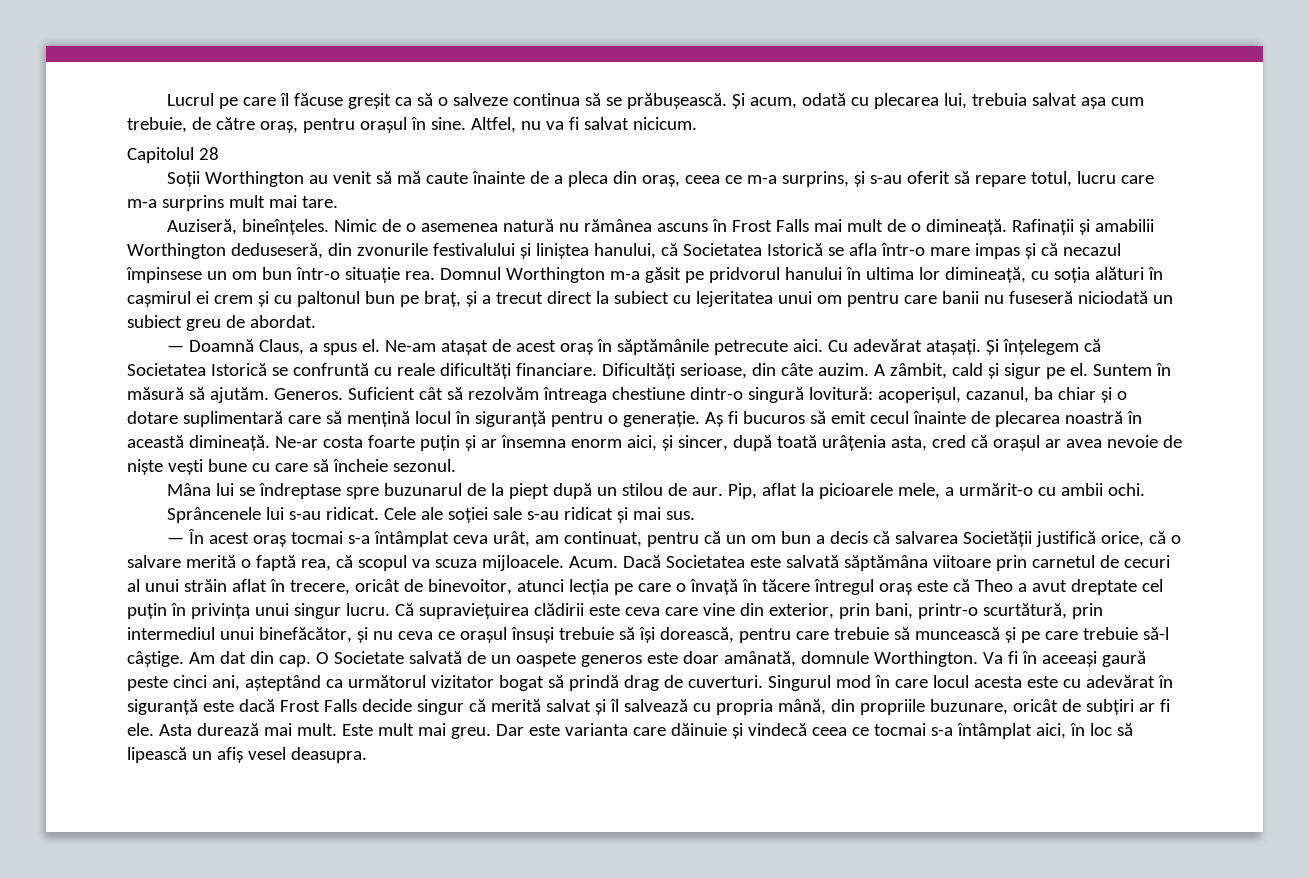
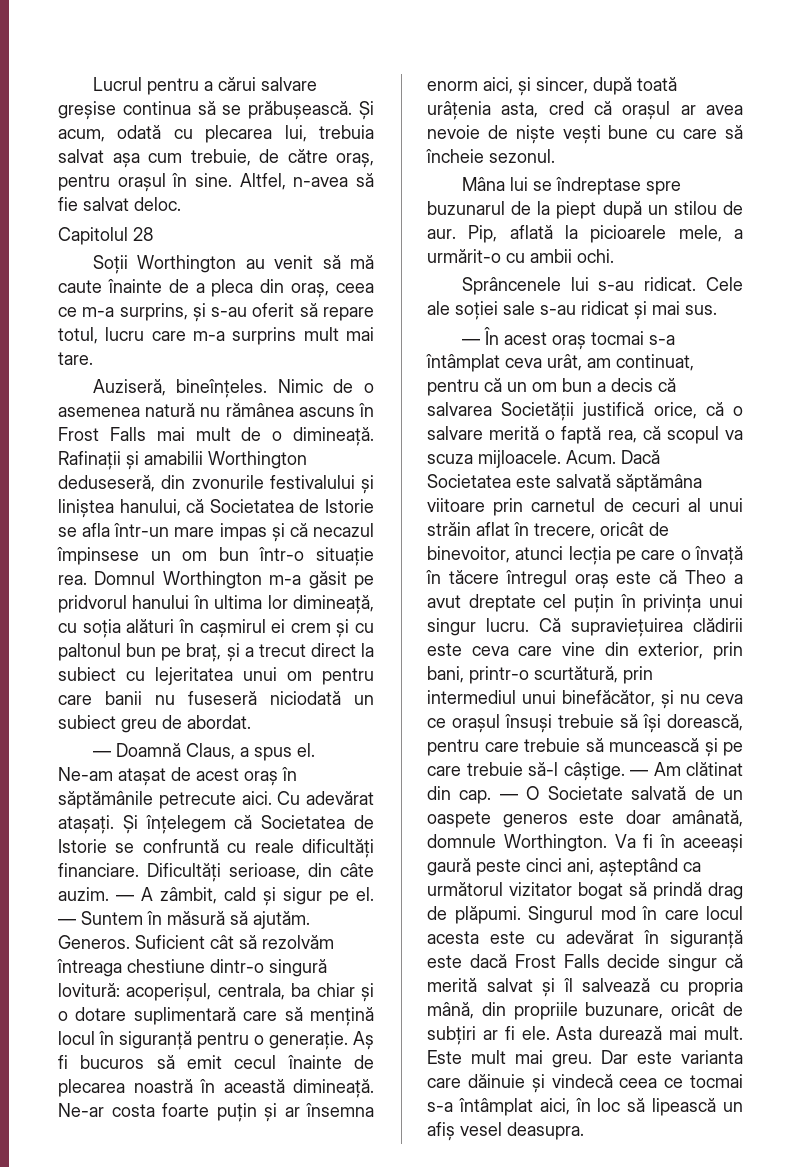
[219,93,509,109] pe care îl făcuse greșit ca să o salveze -> [146,77,317,95] [58,101,116,120] pentru a cărui salvare greșise
[520,117,697,130] nu va fi salvat nicicum. -> [293,173,374,187] [58,197,181,211] n-avea să fie salvat deloc.
[766,243,823,256] Istorică -> [299,499,374,513] de Istorie
[880,243,925,256] într-o -> [114,523,170,537] într-un
[210,363,267,376] Istorică -> [354,815,375,829] [58,839,107,853] de Istorie
(869, 369) none -> [116,895,134,901] —
(1088, 369) none -> [58,919,76,925] —
[965,387,1029,403] cazanul, -> [217,983,285,1000] centrala,
[762,483,798,496] aflat -> [509,225,553,239] aflată
[188,651,246,664] Am dat -> [630,762,743,776] — Am clătinat
(311, 661) none -> [499,794,518,800] —
[687,675,763,688] cuverturi. -> [454,906,521,924] plăpumi.

